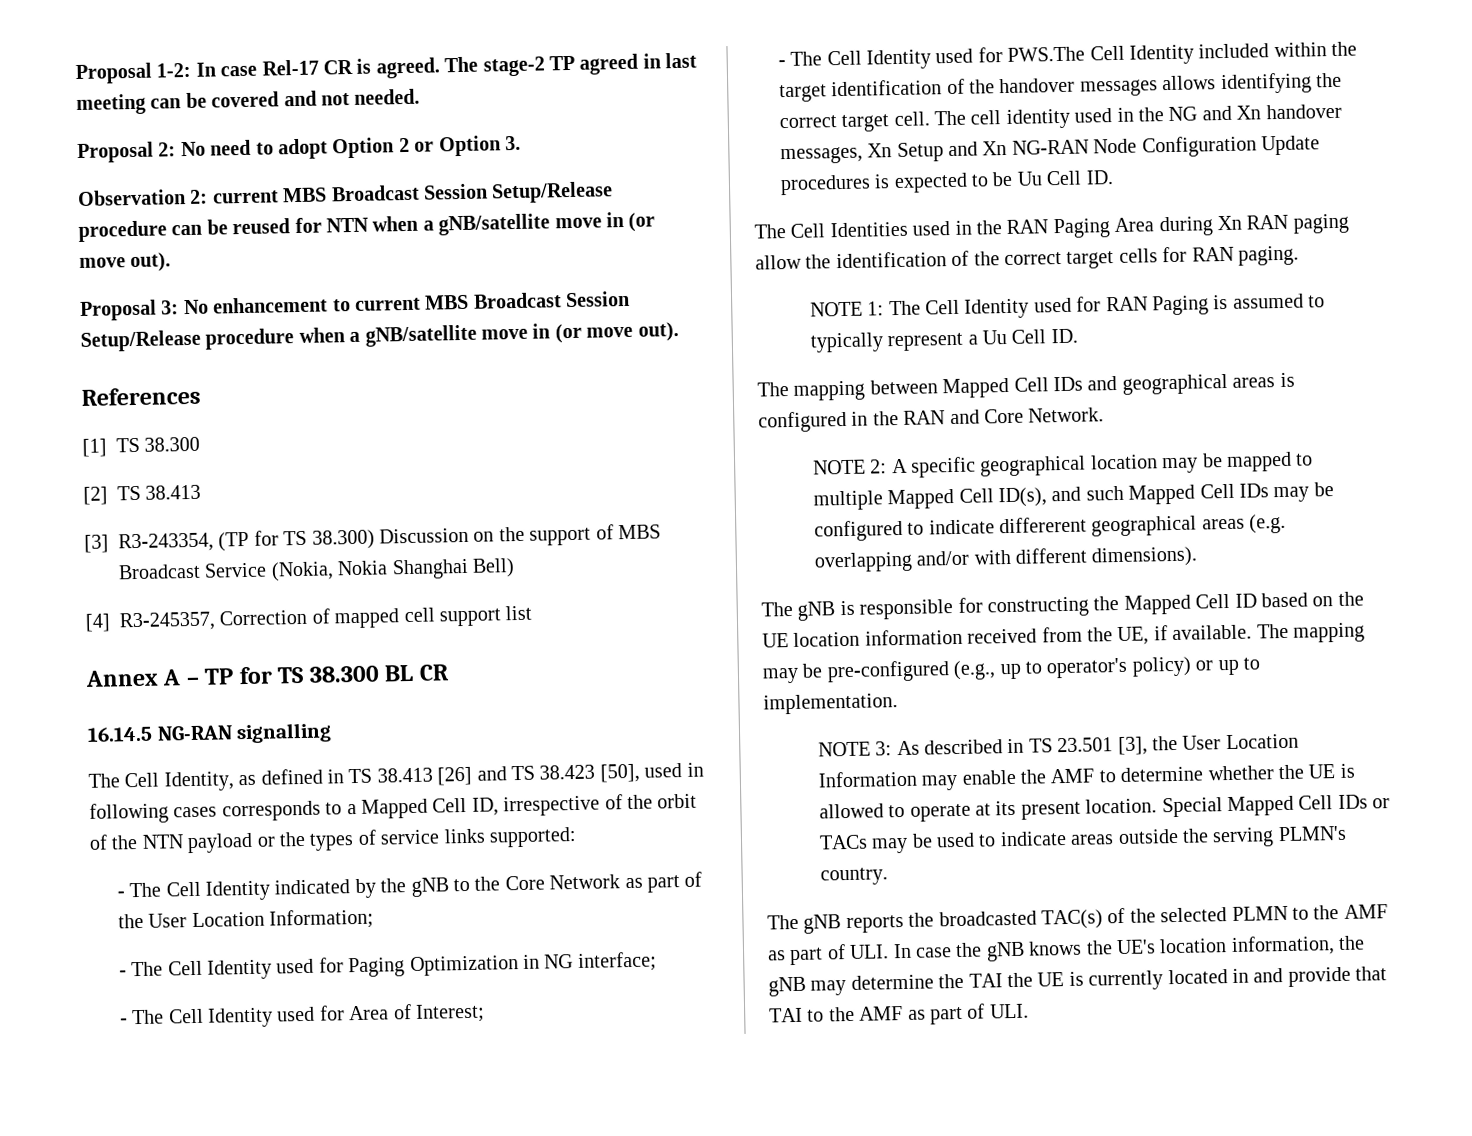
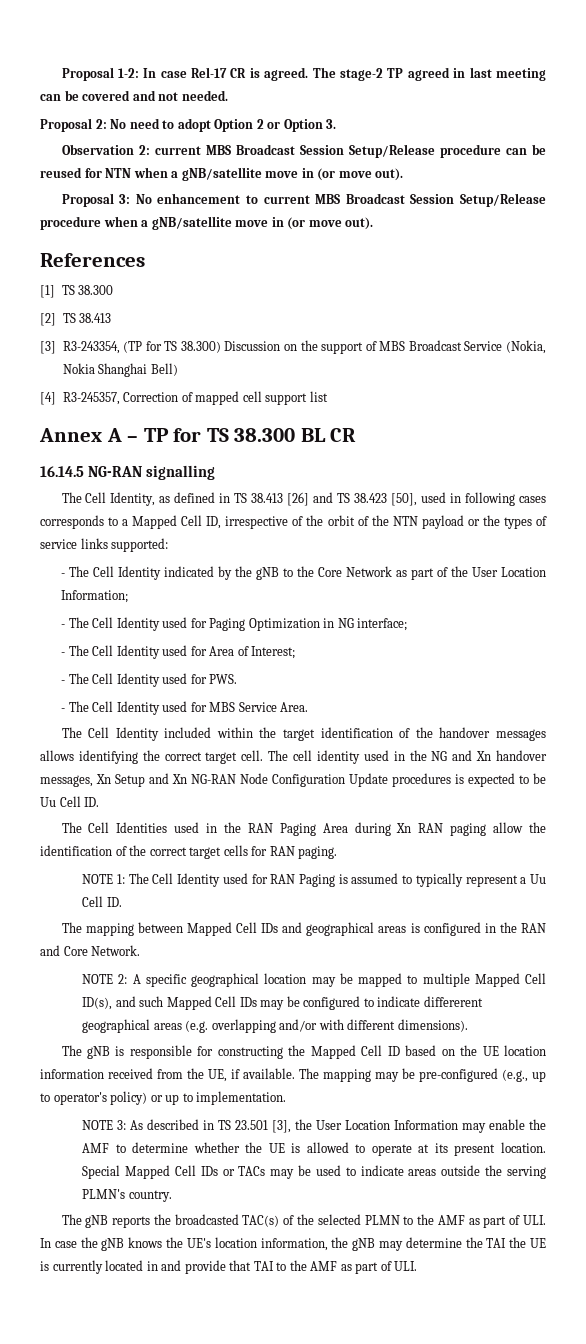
[1007,46,1086,62] PWS.The -> [209,674,238,684] [61,701,309,715] [61,727,82,738] PWS. // - The Cell Identity used for MBS Service Area. // The

